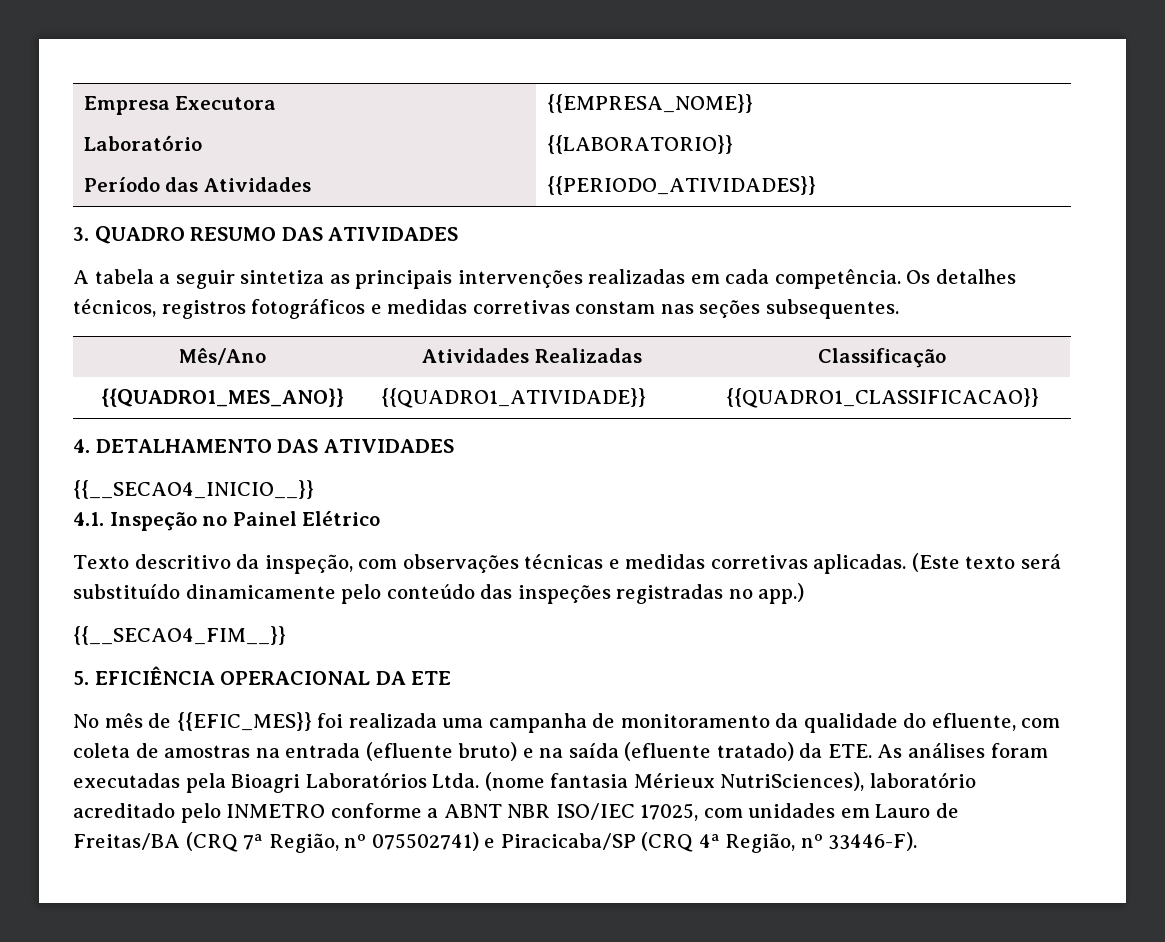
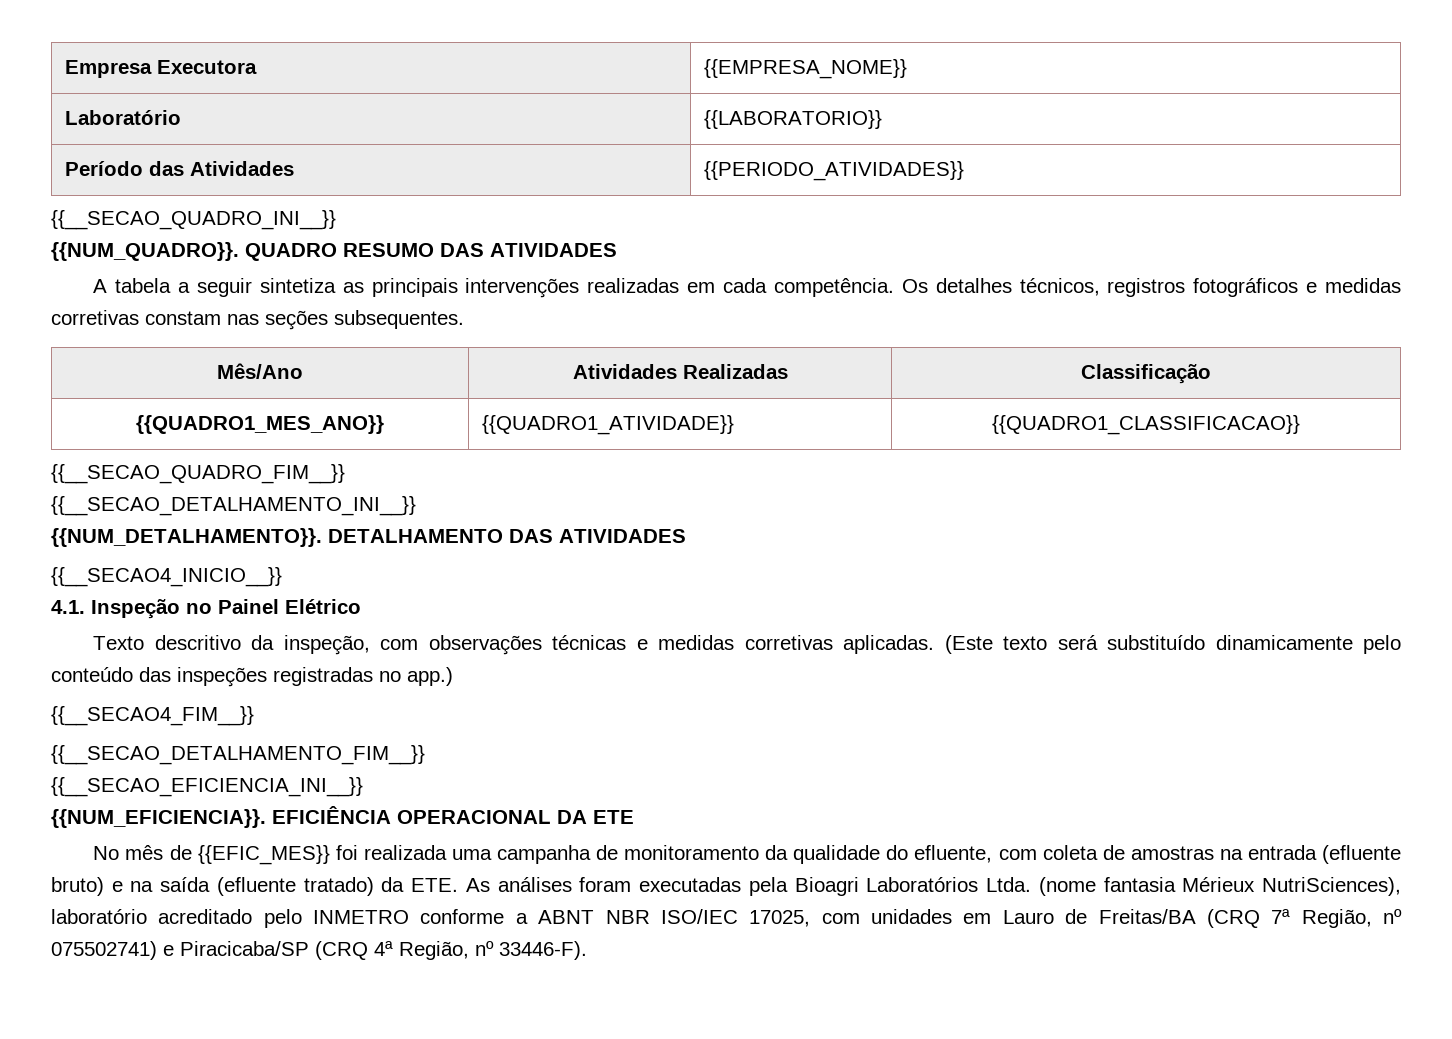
[73,227,89,241] 3. -> [51,210,336,230] [51,242,239,261] {{__SECAO_QUADRO_INI__}} // {{NUM_QUADRO}}.
[73,439,90,453] 4. -> [51,464,345,484] [51,496,416,516] [51,528,322,547] {{__SECAO_QUADRO_FIM__}} // {{__SECAO_DETALHAMENTO_INI__}} // {{NUM_DETALHAMENTO}}.
[73,671,89,685] 5. -> [51,745,425,765] [51,777,363,797] [51,809,266,828] {{__SECAO_DETALHAMENTO_FIM__}} // {{__SECAO_EFICIENCIA_INI__}} // {{NUM_EFICIENCIA}}.

